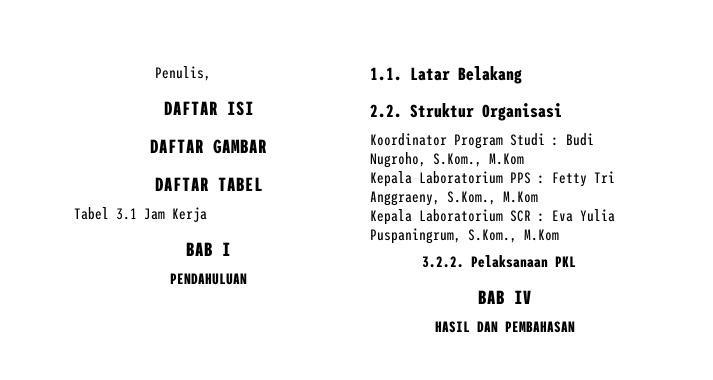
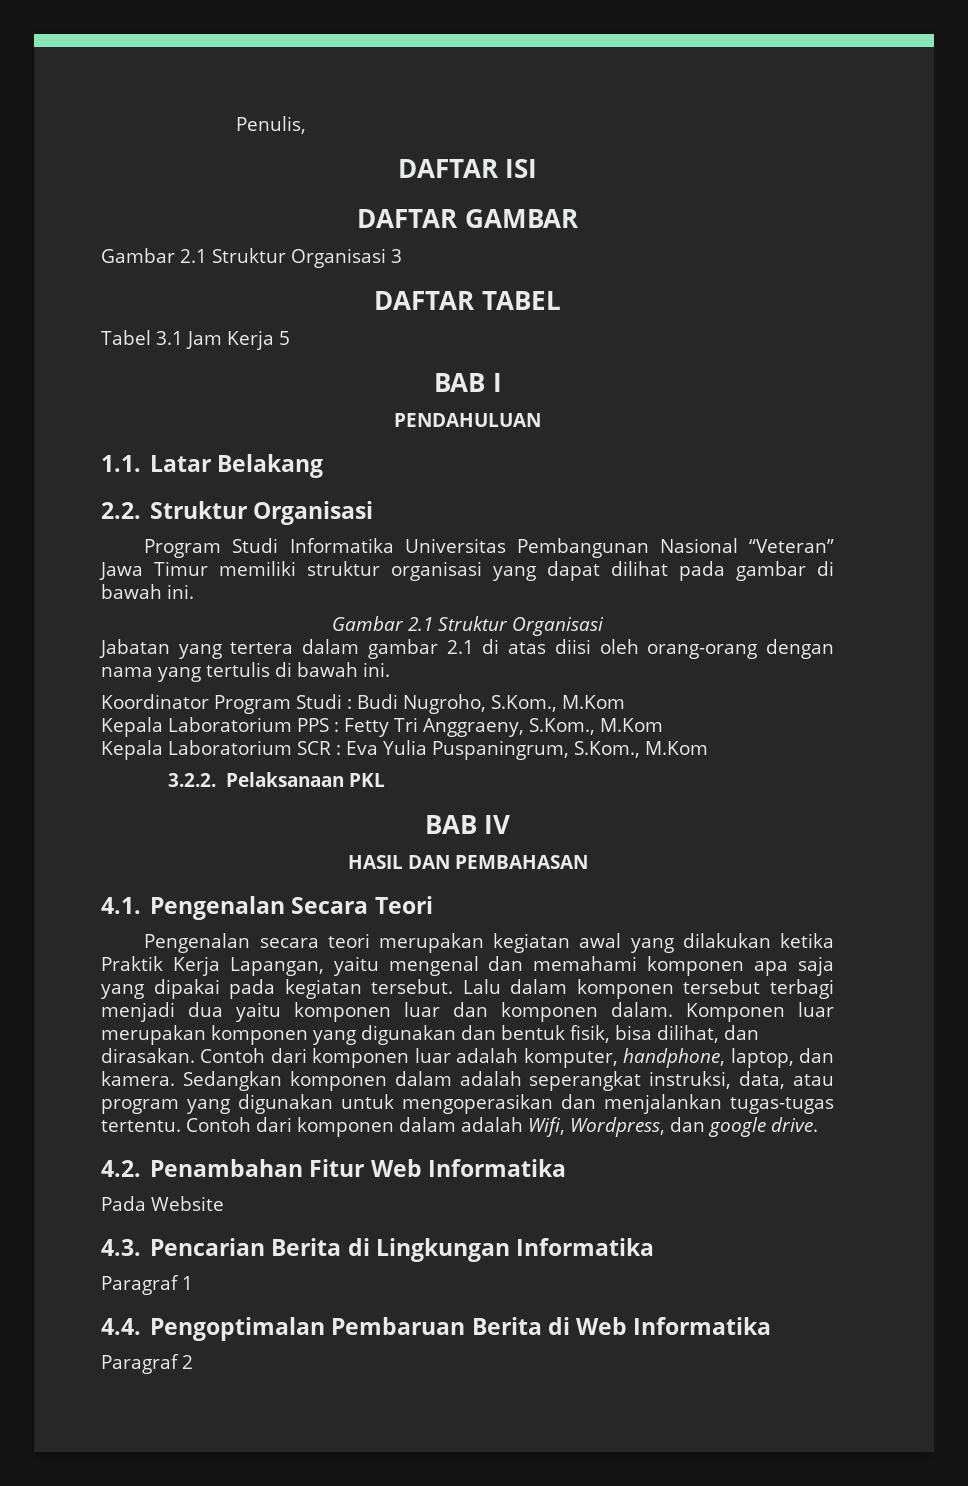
(267, 146) none -> [101,248,402,268] // Gambar 2.1 Struktur Organisasi 3
(207, 214) none -> [278,331,290,345] 5
(562, 112) none -> [144,538,834,558] [99,561,834,581] [101,584,194,599] [332,616,604,636] [99,639,835,659] [101,662,390,682] // Program Studi Informatika Universitas Pembangunan Nasional “Veteran” Jawa Timur memiliki struktur organisasi yang dapat dilihat pada gambar di bawah ini. // Gambar 2.1 Struktur Organisasi // Jabatan yang tertera dalam gambar 2.1 di atas diisi oleh orang-orang dengan nama yang tertulis di bawah ini.
(575, 327) none -> [101,896,433,920] [144,933,834,953] [101,956,835,976] [101,979,834,999] [101,1002,834,1022] [101,1025,759,1045] [101,1048,835,1068] [101,1071,834,1091] [101,1094,834,1114] [101,1117,818,1137] [101,1159,566,1177] [101,1196,224,1211] [101,1238,655,1262] [101,1275,193,1295] [101,1317,772,1341] [101,1354,193,1374] // 4.1. Pengenalan Secara Teori // Pengenalan secara teori merupakan kegiatan awal yang dilakukan ketika Praktik Kerja Lapangan, yaitu mengenal dan memahami komponen apa saja yang dipakai pada kegiatan tersebut. Lalu dalam komponen tersebut terbagi menjadi dua yaitu komponen luar dan komponen dalam. Komponen luar merupakan komponen yang digunakan dan bentuk fisik, bisa dilihat, dan dirasakan. Contoh dari komponen luar adalah komputer, handphone, laptop, dan kamera. Sedangkan komponen dalam adalah seperangkat instruksi, data, atau program yang digunakan untuk mengoperasikan dan menjalankan tugas-tugas tertentu. Contoh dari komponen dalam adalah Wifi, Wordpress, dan google drive. // 4.2. Penambahan Fitur Web Informatika // Pada Website // 4.3. Pencarian Berita di Lingkungan Informatika // Paragraf 1 // 4.4. Pengoptimalan Pembaruan Berita di Web Informatika // Paragraf 2

